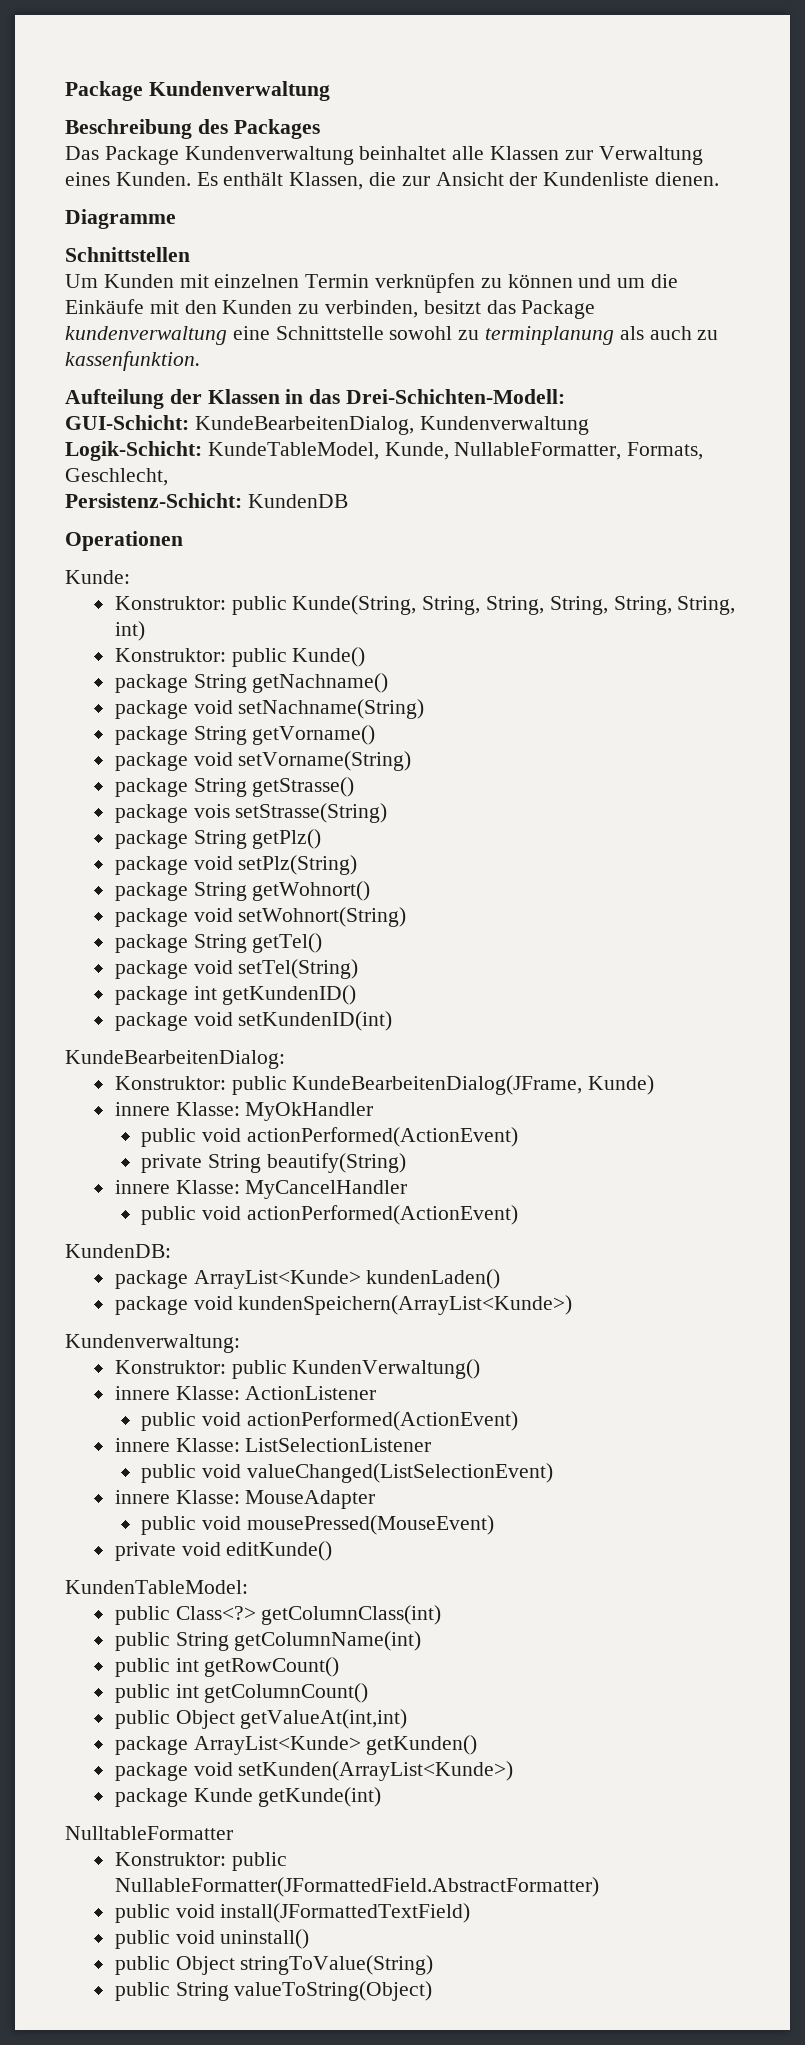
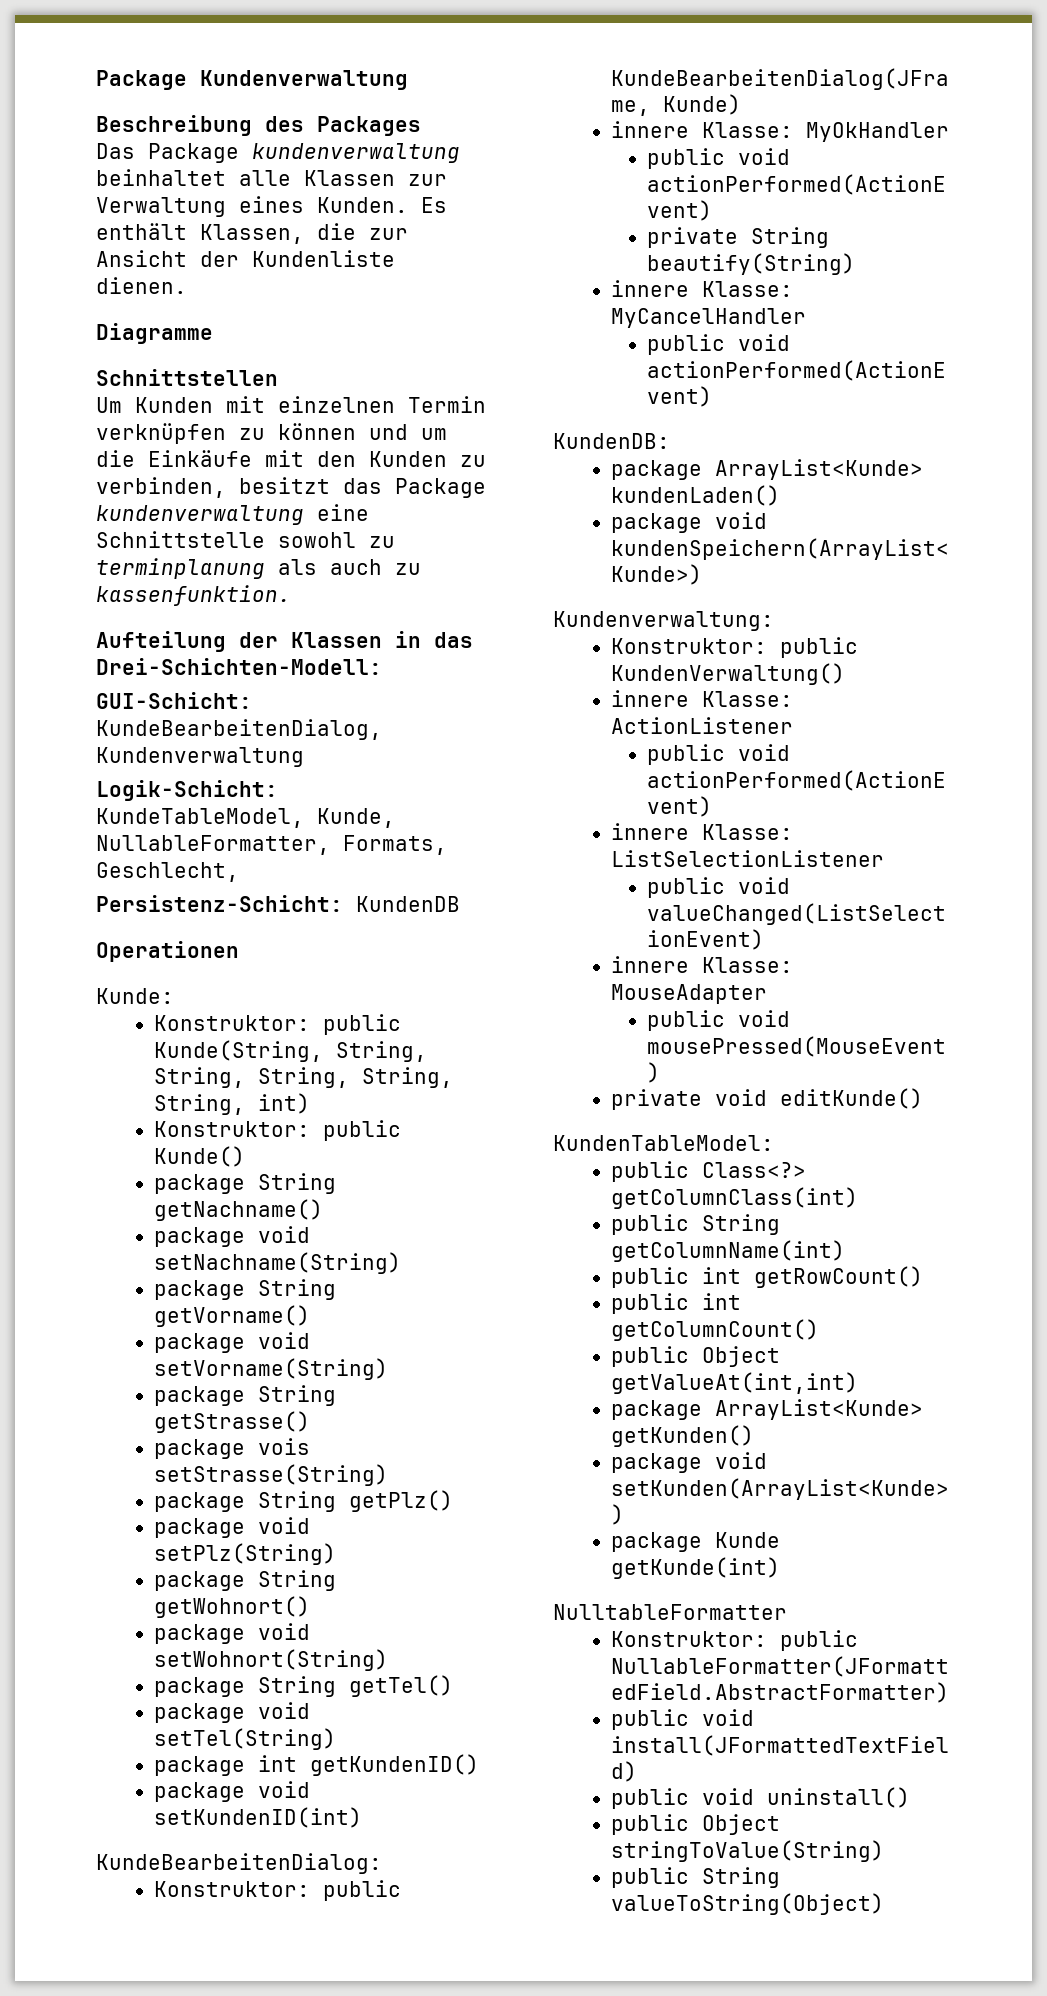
[184,146,354,165] Kundenverwaltung -> [252,143,460,163] kundenverwaltung

